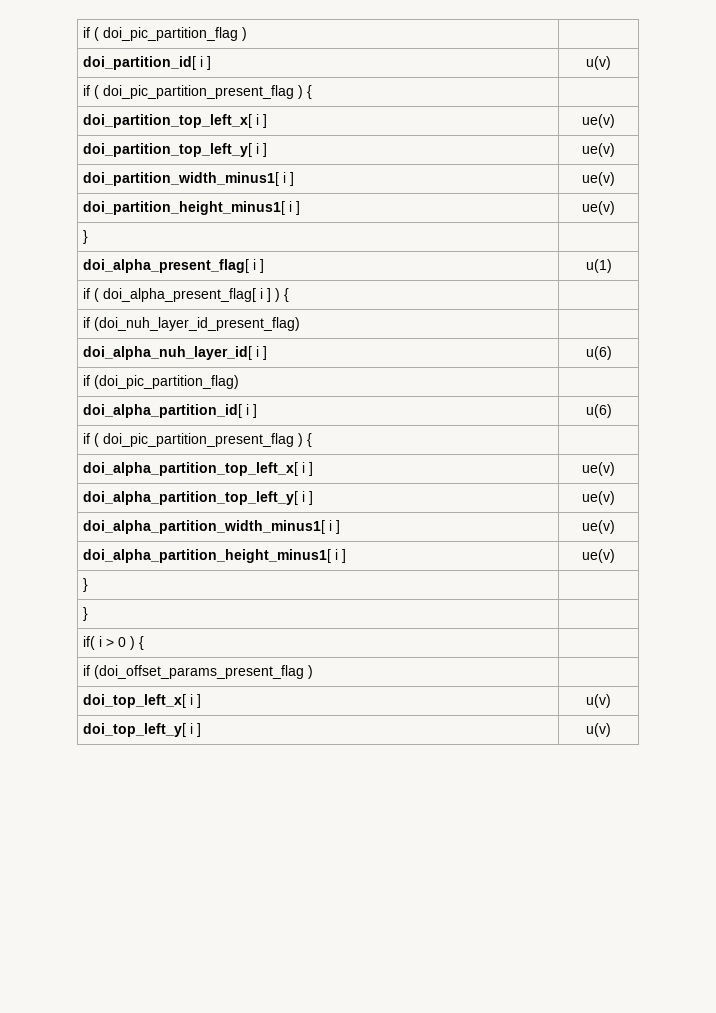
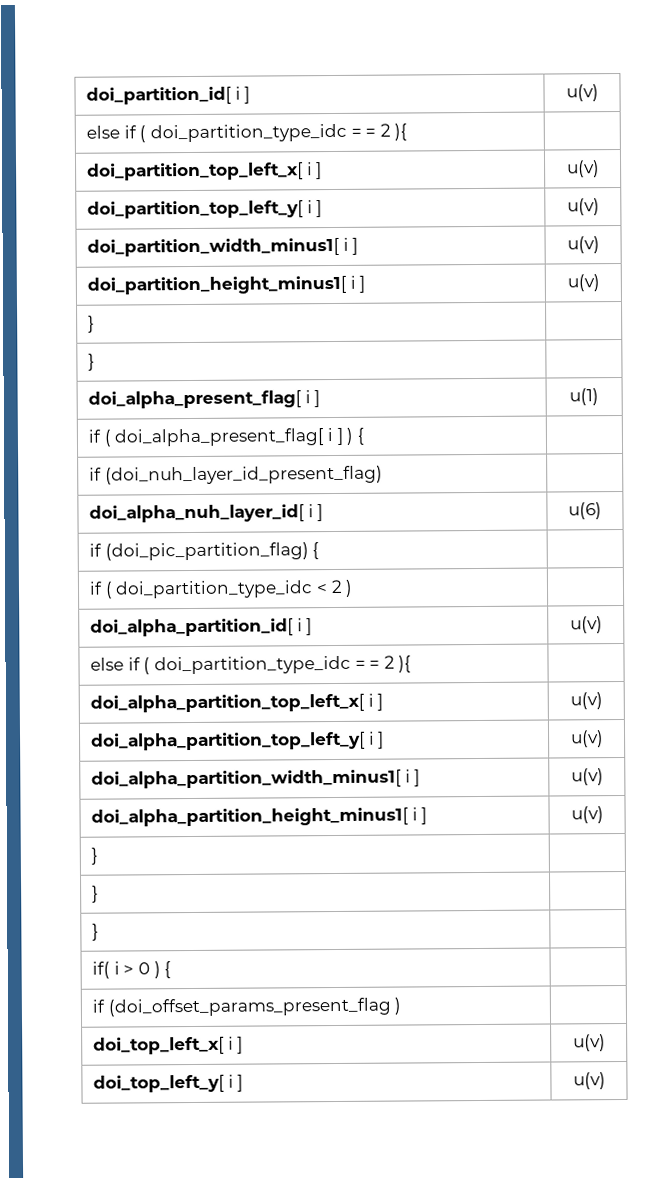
[82,27,247,41] if ( doi_pic_partition_flag ) | // -> (86, 95) none
[82,85,312,99] if ( doi_pic_partition_present_flag ) { -> [86,123,408,143] else if ( doi_partition_type_idc = = 2 ){
[582,114,615,128] ue(v) -> [566,160,600,178] u(v)
[582,143,615,157] ue(v) -> [566,198,600,216] u(v)
[582,172,615,186] ue(v) -> [566,236,600,254] u(v)
[582,201,615,215] ue(v) -> [566,274,600,292] [88,315,96,333] u(v) // } |
[82,404,257,418] [585,404,612,418] [82,433,312,447] | // doi_alpha_partition_id[ i ] | u(6) // if ( doi_pic_partition_present_flag ) { -> [312,542,320,560] [89,579,354,599] [90,618,313,637] [569,616,603,634] [90,655,412,675] { | // if ( doi_partition_type_idc < 2 ) | // doi_alpha_partition_id[ i ] | u(v) // else if ( doi_partition_type_idc = = 2 ){
[582,462,615,476] ue(v) -> [569,692,603,710] u(v)
[582,491,615,505] ue(v) -> [569,730,604,748] u(v)
[582,520,615,534] ue(v) -> [570,768,604,786] u(v)
[582,549,615,563] ue(v) -> [570,806,604,824] [91,847,99,865] u(v) // } |

